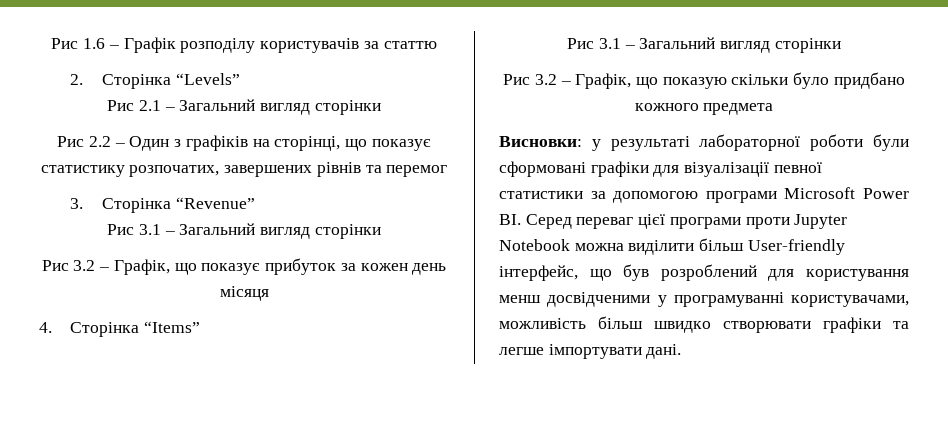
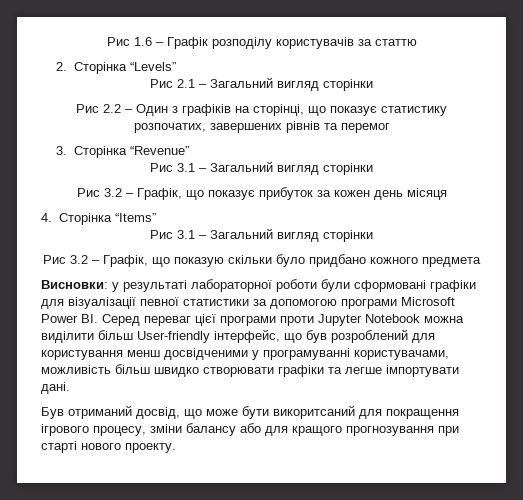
(682, 351) none -> [41,405,459,419] [41,423,459,436] [41,441,176,453] // Був отриманий досвід, що може бути викоритсаний для покращення ігрового процесу, зміни балансу або для кращого прогнозування при старті нового проекту.

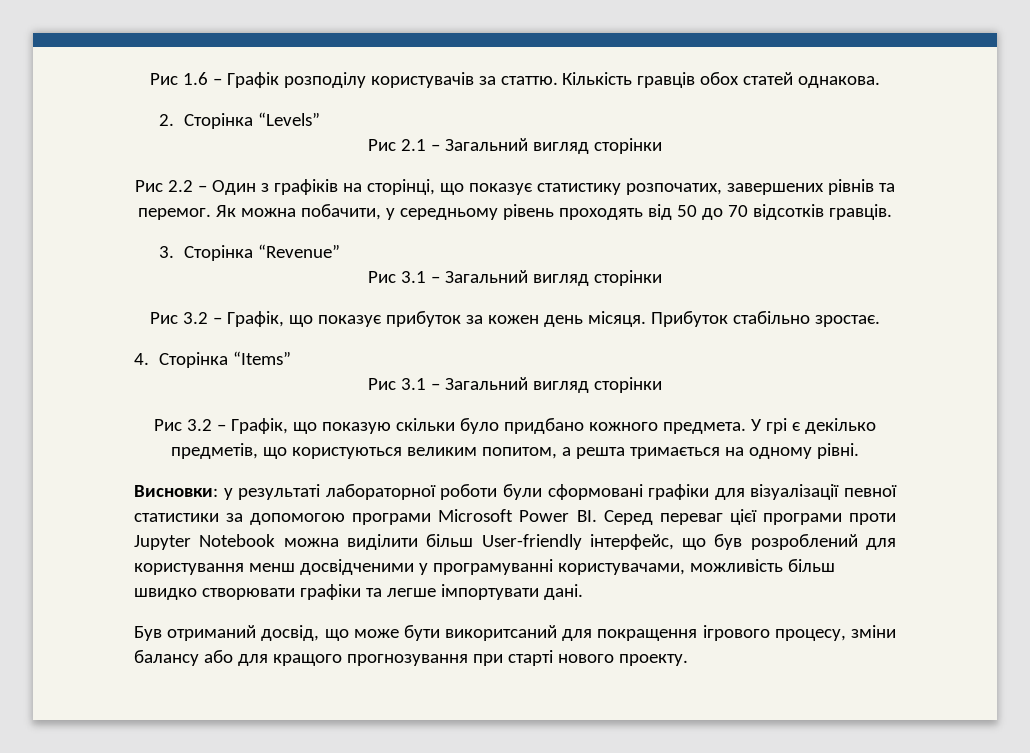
[374,39,417,46] статтю -> [500,72,881,88] статтю. Кількість гравців обох статей однакова.
[340,123,390,133] перемог -> [138,204,892,220] перемог. Як можна побачити, у середньому рівень проходять від 50 до 70 відсотків гравців.
[406,188,447,200] місяця -> [587,311,880,327] місяця. Прибуток стабільно зростає.
[422,257,481,267] предмета -> [662,418,876,434] [171,443,859,459] предмета. У грі є декілько предметів, що користуються великим попитом, а решта тримається на одному рівні.

